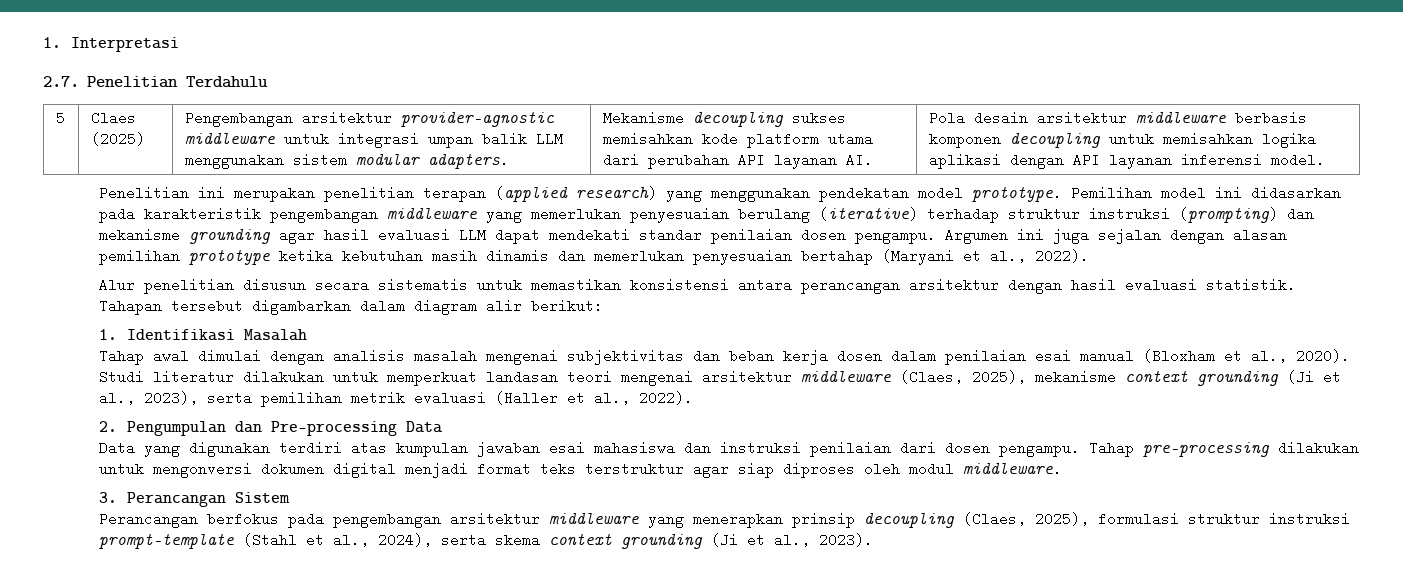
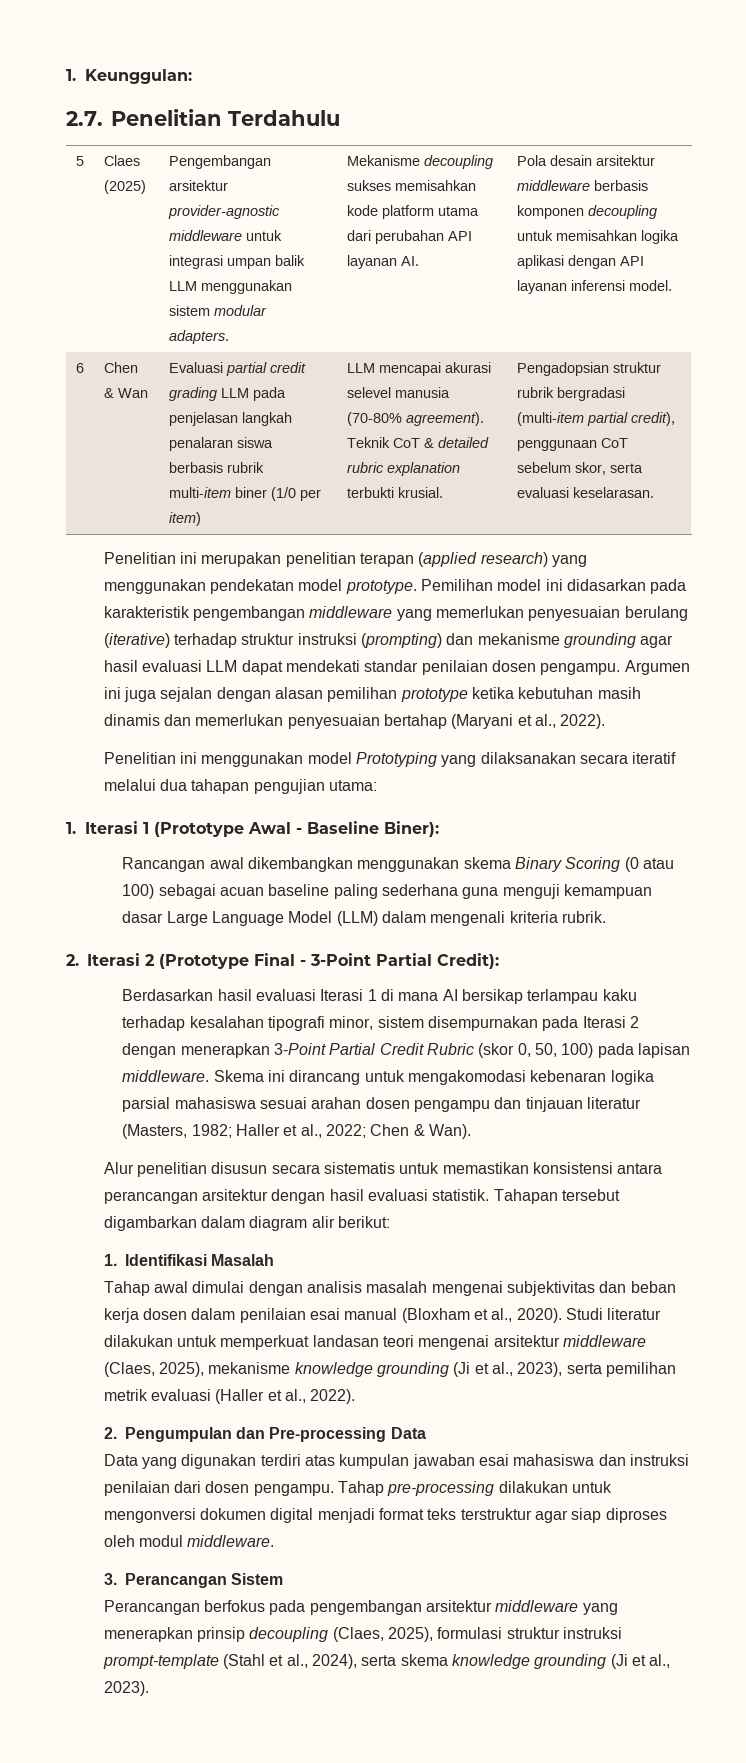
[43,37,180,52] 1. Interpretasi -> [66,69,192,84] 1. Keunggulan:
(1325, 160) none -> [75,363,84,373] [103,362,138,373] [103,388,148,398] [168,362,306,376] [168,387,286,401] [168,412,292,426] [168,437,273,451] [168,462,264,473] [168,487,321,501] [168,512,201,526] [346,362,491,376] [346,387,450,398] [346,412,484,426] [346,437,489,448] [346,462,460,476] [346,487,443,498] [516,362,661,376] [516,387,625,401] [516,412,675,426] [516,438,628,451] [516,462,643,475] [516,487,654,498] // 6 | Chen & Wan | Evaluasi partial credit grading LLM pada penjelasan langkah penalaran siswa berbasis rubrik multi-item biner (1/0 per item) | LLM mencapai akurasi selevel manusia (70-80% agreement). Teknik CoT & detailed rubric explanation terbukti krusial. | Pengadopsian struktur rubrik bergradasi (multi-item partial credit), penggunaan CoT sebelum skor, serta evaluasi keselarasan.
(1090, 256) none -> [103,752,677,767] [103,779,377,794] [66,821,439,837] [122,857,675,872] [122,884,653,899] [122,911,607,926] [66,953,499,969] [122,989,637,1004] [122,1016,640,1031] [122,1043,690,1058] [122,1070,654,1085] [122,1097,642,1112] [122,1124,472,1139] // Penelitian ini menggunakan model Prototyping yang dilaksanakan secara iteratif melalui dua tahapan pengujian utama: // 1. Iterasi 1 (Prototype Awal - Baseline Biner): // Rancangan awal dikembangkan menggunakan skema Binary Scoring (0 atau 100) sebagai acuan baseline paling sederhana guna menguji kemampuan dasar Large Language Model (LLM) dalam mengenali kriteria rubrik. // 2. Iterasi 2 (Prototype Final - 3-Point Partial Credit): // Berdasarkan hasil evaluasi Iterasi 1 di mana AI bersikap terlampau kaku terhadap kesalahan tipografi minor, sistem disempurnakan pada Iterasi 2 dengan menerapkan 3-Point Partial Credit Rubric (skor 0, 50, 100) pada lapisan middleware. Skema ini dirancang untuk mengakomodasi kebenaran logika parsial mahasiswa sesuai arahan dosen pengampu dan tinjauan literatur (Masters, 1982; Haller et al., 2022; Chen & Wan).
[1125,371,1189,382] context -> [294,1362,373,1377] knowledge
[549,534,613,545] context -> [451,1654,530,1669] knowledge

